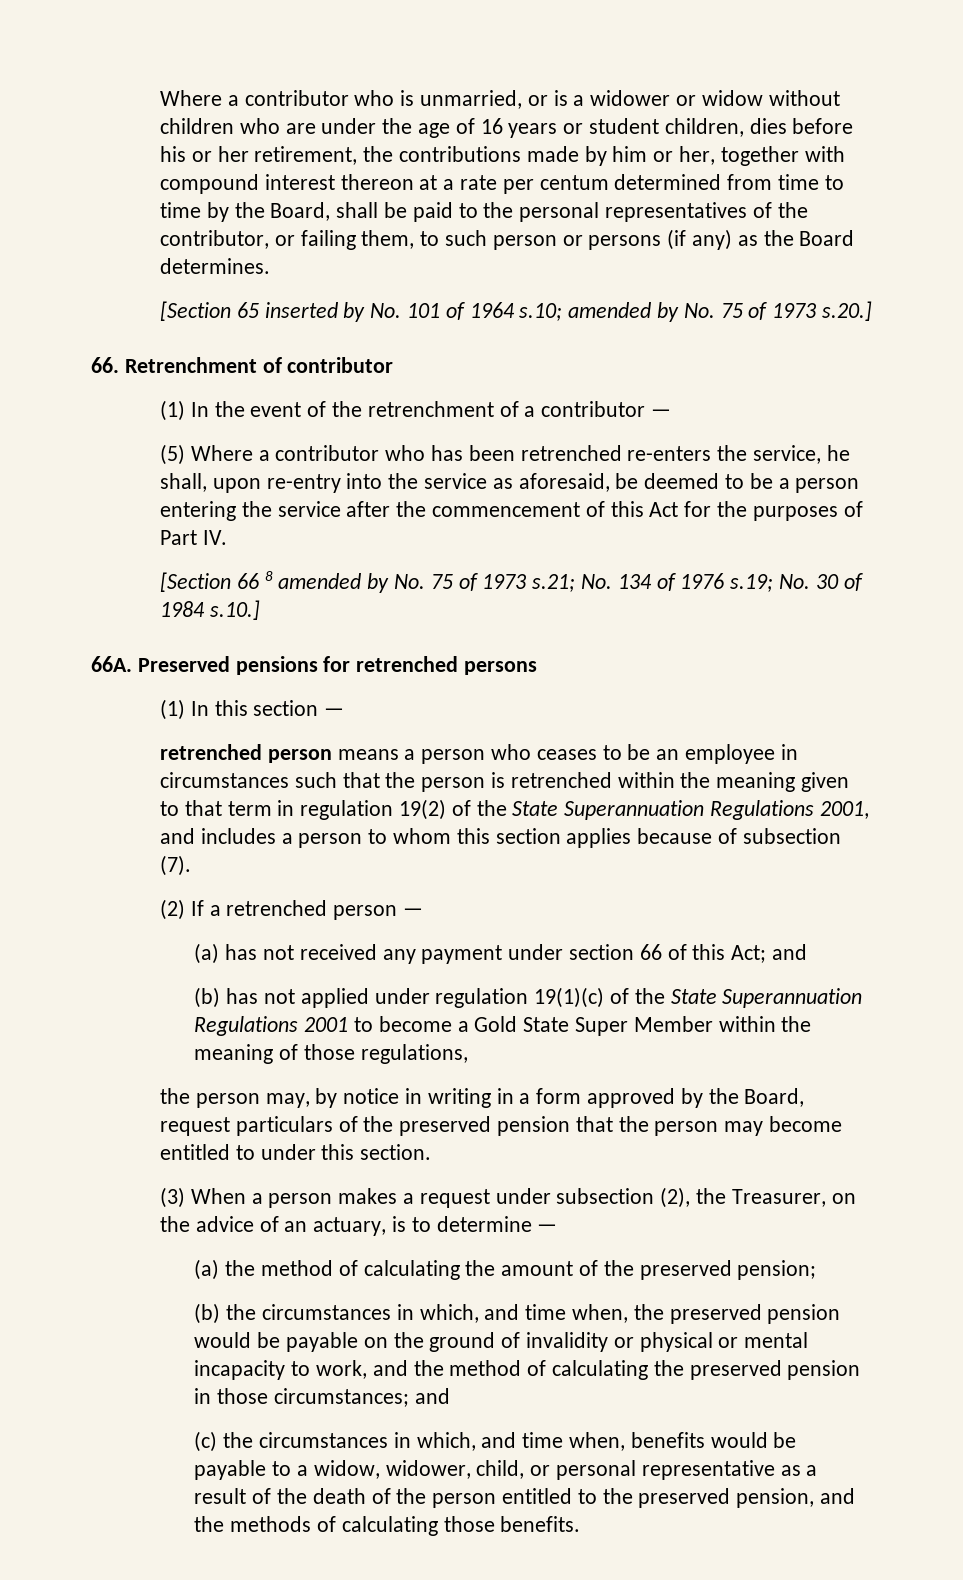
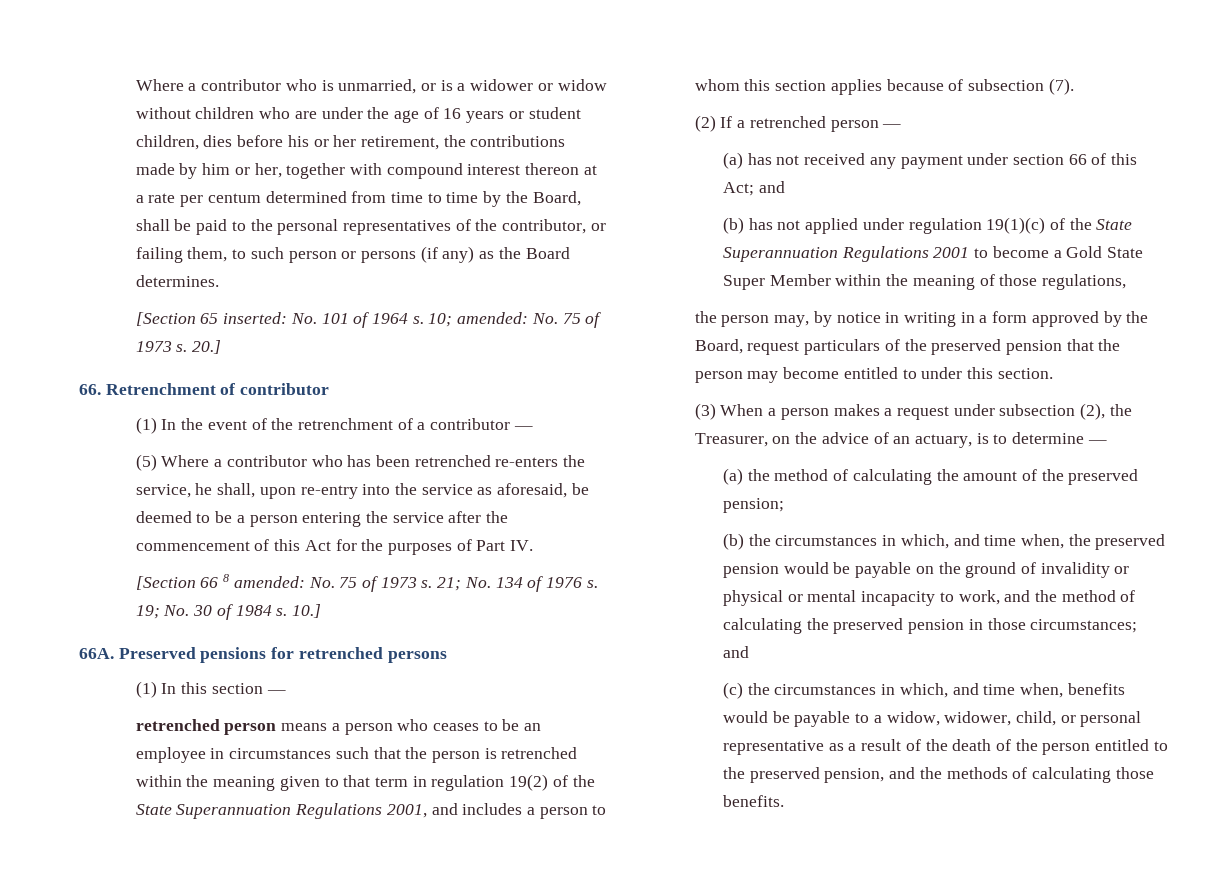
[264,302,366,322] inserted by -> [223,312,288,324] inserted:
[519,301,872,322] s.10; amended by No. 75 of 1973 s.20.] -> [412,312,602,328] [135,340,222,354] s. 10; amended: No. 75 of 1973 s. 20.]
[278,573,576,593] amended by No. 75 of 1973 s.21; -> [233,576,462,592] amended: No. 75 of 1973 s. 21;
[730,574,774,592] s.19; -> [586,580,598,588] [135,605,160,619] s. 19;
[209,600,260,620] s.10.] -> [276,604,321,618] s. 10.]

